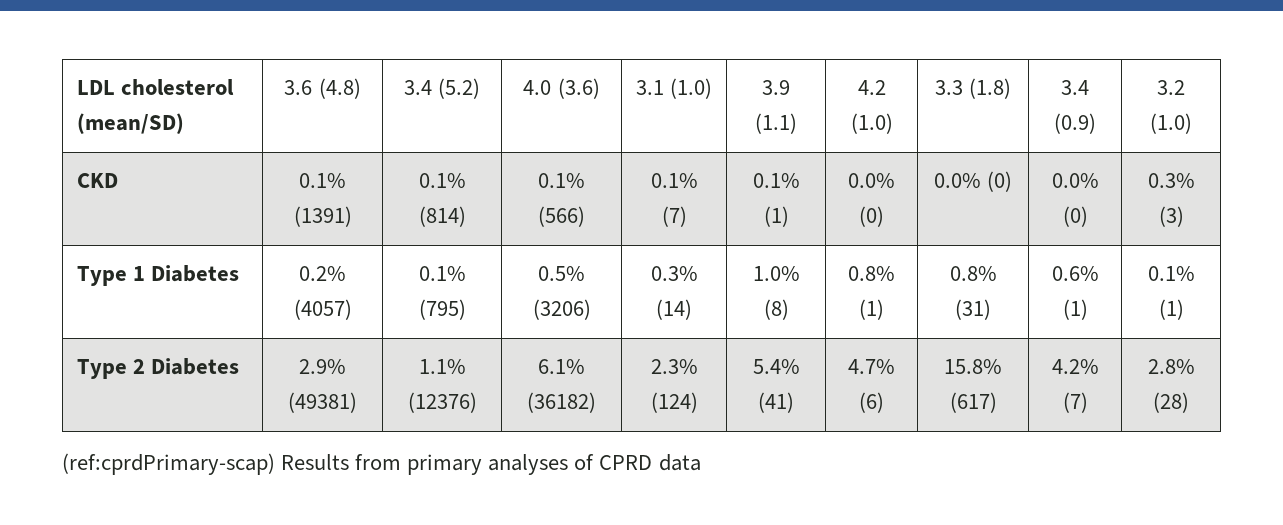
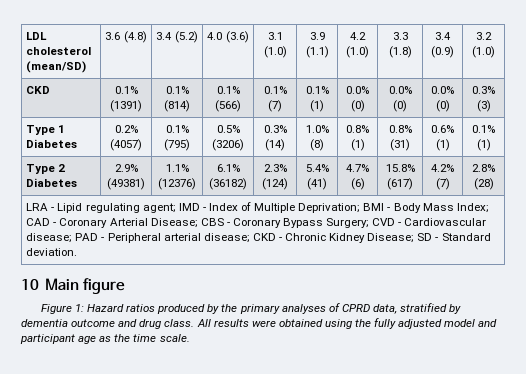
[62,453,701,475] // (ref:cprdPrimary-scap) Results from primary analyses of CPRD data -> [26,202,489,213] [26,218,487,228] [26,233,491,243] [26,248,78,256] [21,278,125,294] [40,303,462,314] [21,318,498,329] [20,334,190,344] // LRA - Lipid regulating agent; IMD - Index of Multiple Deprivation; BMI - Body Mass Index; CAD - Coronary Arterial Disease; CBS - Coronary Bypass Surgery; CVD - Cardiovascular disease; PAD - Peripheral arterial disease; CKD - Chronic Kidney Disease; SD - Standard deviation. // 10 Main figure // Figure 1: Hazard ratios produced by the primary analyses of CPRD data, stratified by dementia outcome and drug class. All results were obtained using the fully adjusted model and participant age as the time scale.

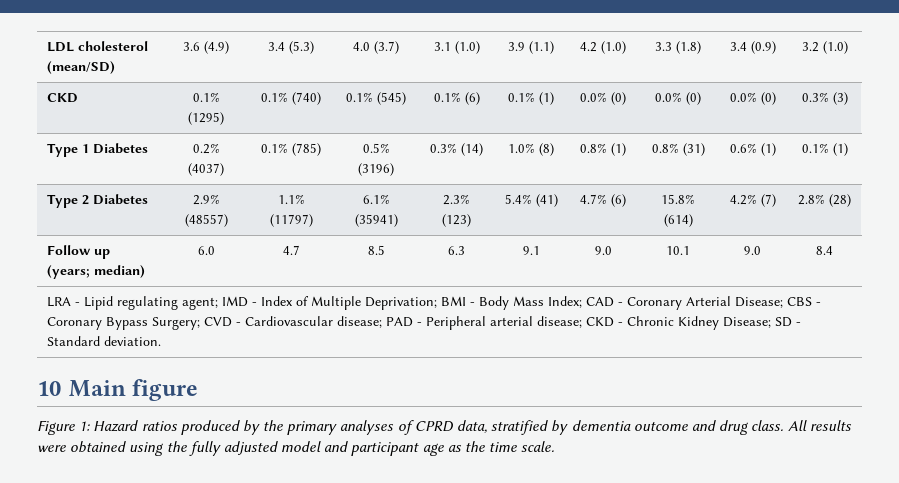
[123,31,147,43] [156,31,198,43] (4.8) | 3.4 (5.2) -> [204,41,230,54] [268,41,314,54] (4.9) | 3.4 (5.3)
[225,31,249,43] (3.6) -> [374,41,399,54] (3.7)
[110,100,142,112] [165,86,189,94] [164,100,190,112] [216,86,240,94] [215,100,241,112] [263,86,287,94] [268,100,282,112] (1391) | 0.1% (814) | 0.1% (566) | 0.1% (7) -> [188,112,225,125] [261,92,321,105] [346,92,406,105] [433,92,480,105] (1295) | 0.1% (740) | 0.1% (545) | 0.1% (6)
[110,139,142,151] [165,125,189,133] [164,139,190,151] (4057) | 0.1% (795) -> [188,163,225,176] [261,143,321,156] (4037) | 0.1% (785)
[212,139,244,151] (3206) -> [358,163,394,176] (3196)
[107,178,145,190] (49381) -> [184,214,228,227] (48557)
[158,178,196,190] (12376) -> [269,214,313,227] (11797)
[209,178,247,190] (36182) -> [354,214,398,227] (35941)
[262,178,288,190] (124) -> [442,214,471,227] (123)
[387,178,413,190] (617) -> [663,214,693,227] (614)
(494, 184) none -> [46,245,110,259] [46,265,145,279] [197,246,215,255] [282,245,300,255] [367,245,385,255] [448,246,465,255] [522,246,540,255] [594,246,612,255] [666,246,690,255] [744,246,761,255] [816,246,833,255] // Follow up (years; median) | 6.0 | 4.7 | 8.5 | 6.3 | 9.1 | 9.0 | 10.1 | 9.0 | 8.4

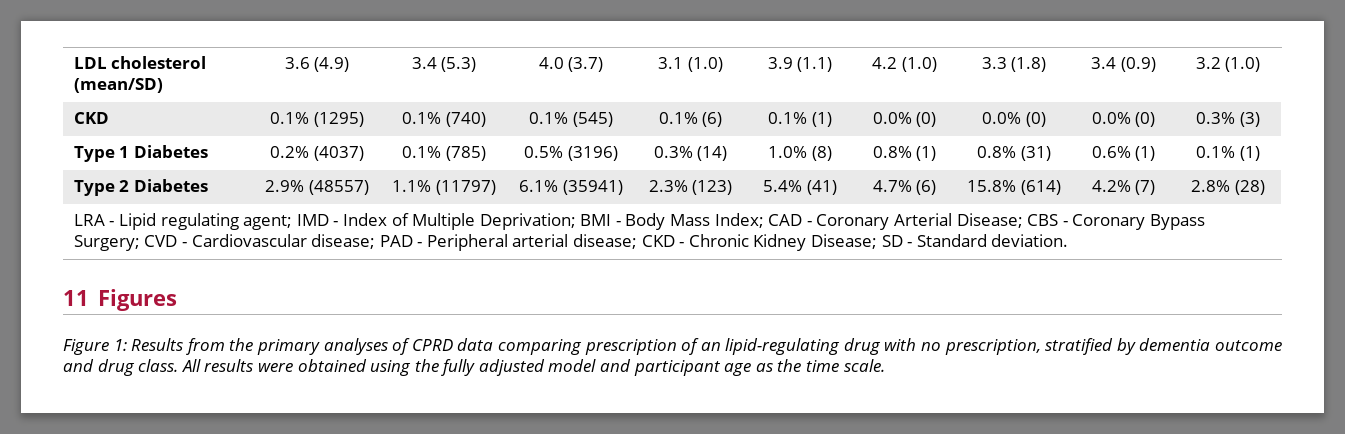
[46,245,110,259] [46,265,145,279] [197,246,215,255] [282,245,300,255] [367,245,385,255] [448,246,465,255] [522,246,540,255] [594,246,612,255] [666,246,690,255] [744,246,761,255] [816,246,833,255] // Follow up (years; median) | 6.0 | 4.7 | 8.5 | 6.3 | 9.1 | 9.0 | 10.1 | 9.0 | 8.4 -> (1265, 187) none
[37,379,199,401] 10 Main figure -> [63,289,177,311] 11 Figures
[93,420,260,435] Hazard ratios produced by -> [131,338,225,355] Results from
[457,420,488,433] data, -> [457,338,1041,355] data comparing prescription of an lipid-regulating drug with no prescription,

